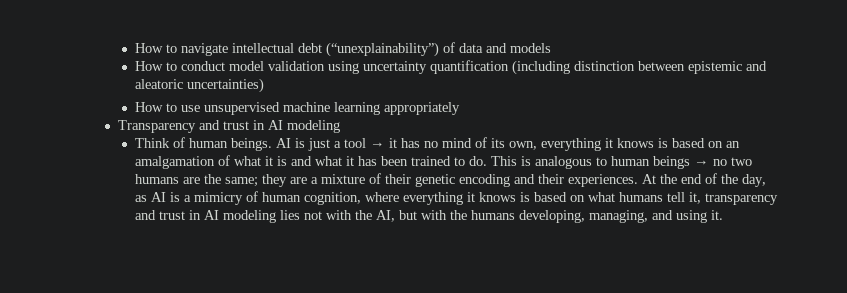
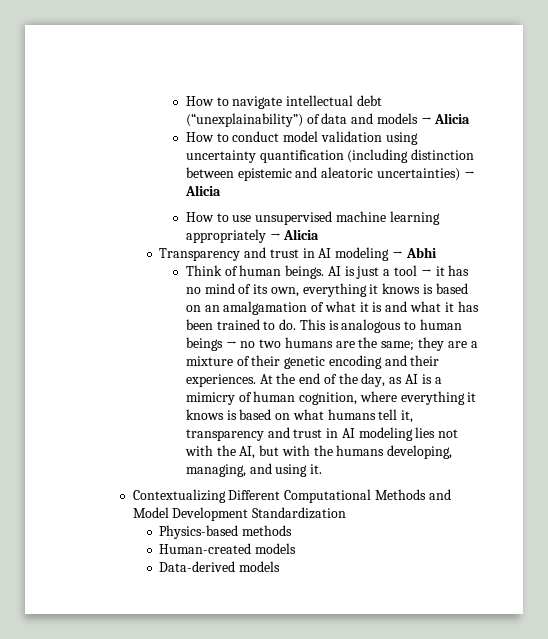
(552, 48) none -> [420,113,471,124] → Alicia
(265, 85) none -> [463,171,475,178] [184,185,221,196] → Alicia
(461, 108) none -> [269,229,320,240] → Alicia
(341, 126) none -> [391,247,437,258] → Abhi
(724, 215) none -> [132,489,451,503] [132,507,347,521] [159,525,292,539] [159,543,296,554] [159,561,280,572] // Contextualizing Different Computational Methods and Model Development Standardization // Physics-based methods // Human-created models // Data-derived models

